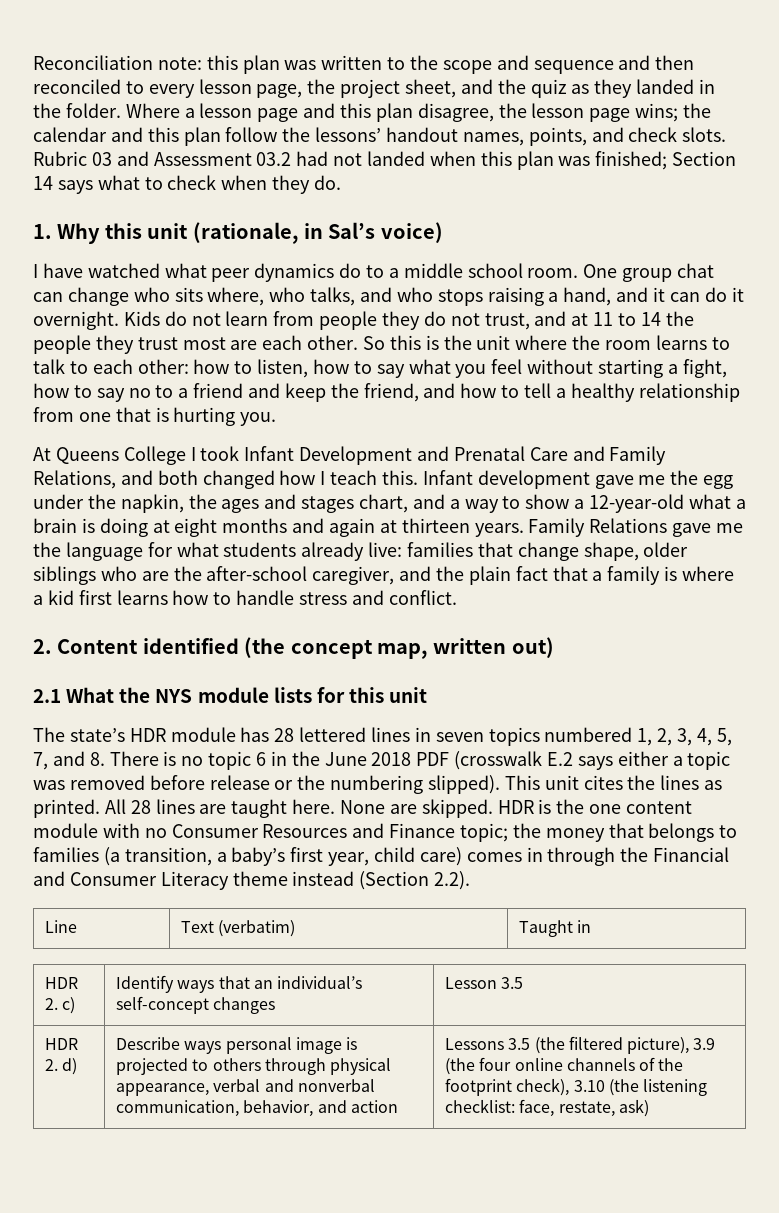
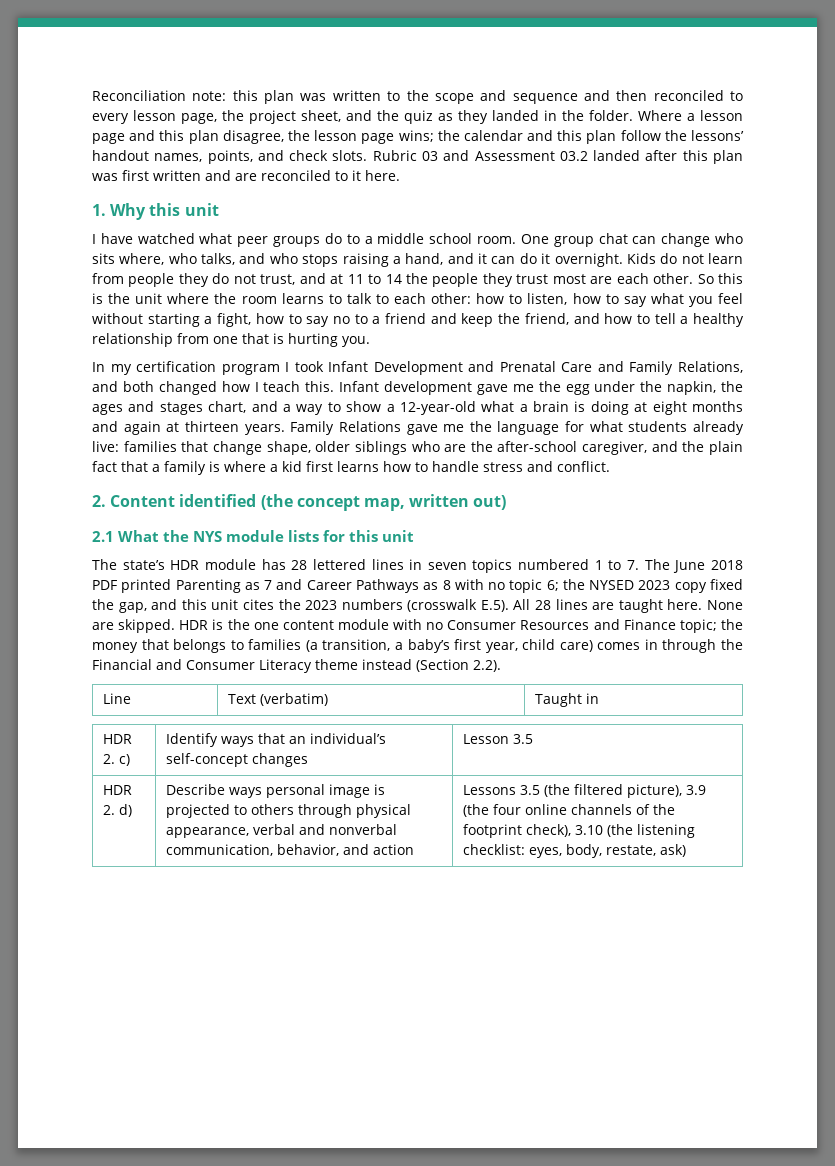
[296,151,737,170] [33,175,342,194] had not landed when this plan was finished; Section 14 says what to check when they do. -> [593,150,744,164] [92,170,400,181] landed after this plan was first written and are reconciled to it here.
[192,222,443,244] (rationale, in Sal’s voice) -> (219, 209) none
[254,263,335,282] dynamics -> [273,236,321,247] groups
[33,446,186,465] At Queens College -> [92,361,280,375] In my certification program
[637,728,732,746] [33,751,731,770] [33,775,723,794] [33,799,100,818] 1, 2, 3, 4, 5, 7, and 8. There is no topic 6 in the June 2018 PDF (crosswalk E.2 says either a topic was removed before release or the numbering slipped). This unit cites the lines as printed. -> [594,559,743,573] [92,579,743,593] [92,599,509,613] 1 to 7. The June 2018 PDF printed Parenting as 7 and Career Pathways as 8 with no topic 6; the NYSED 2023 copy fixed the gap, and this unit cites the 2023 numbers (crosswalk E.5).
[519,1099,555,1117] face, -> [528,844,602,858] eyes, body,

